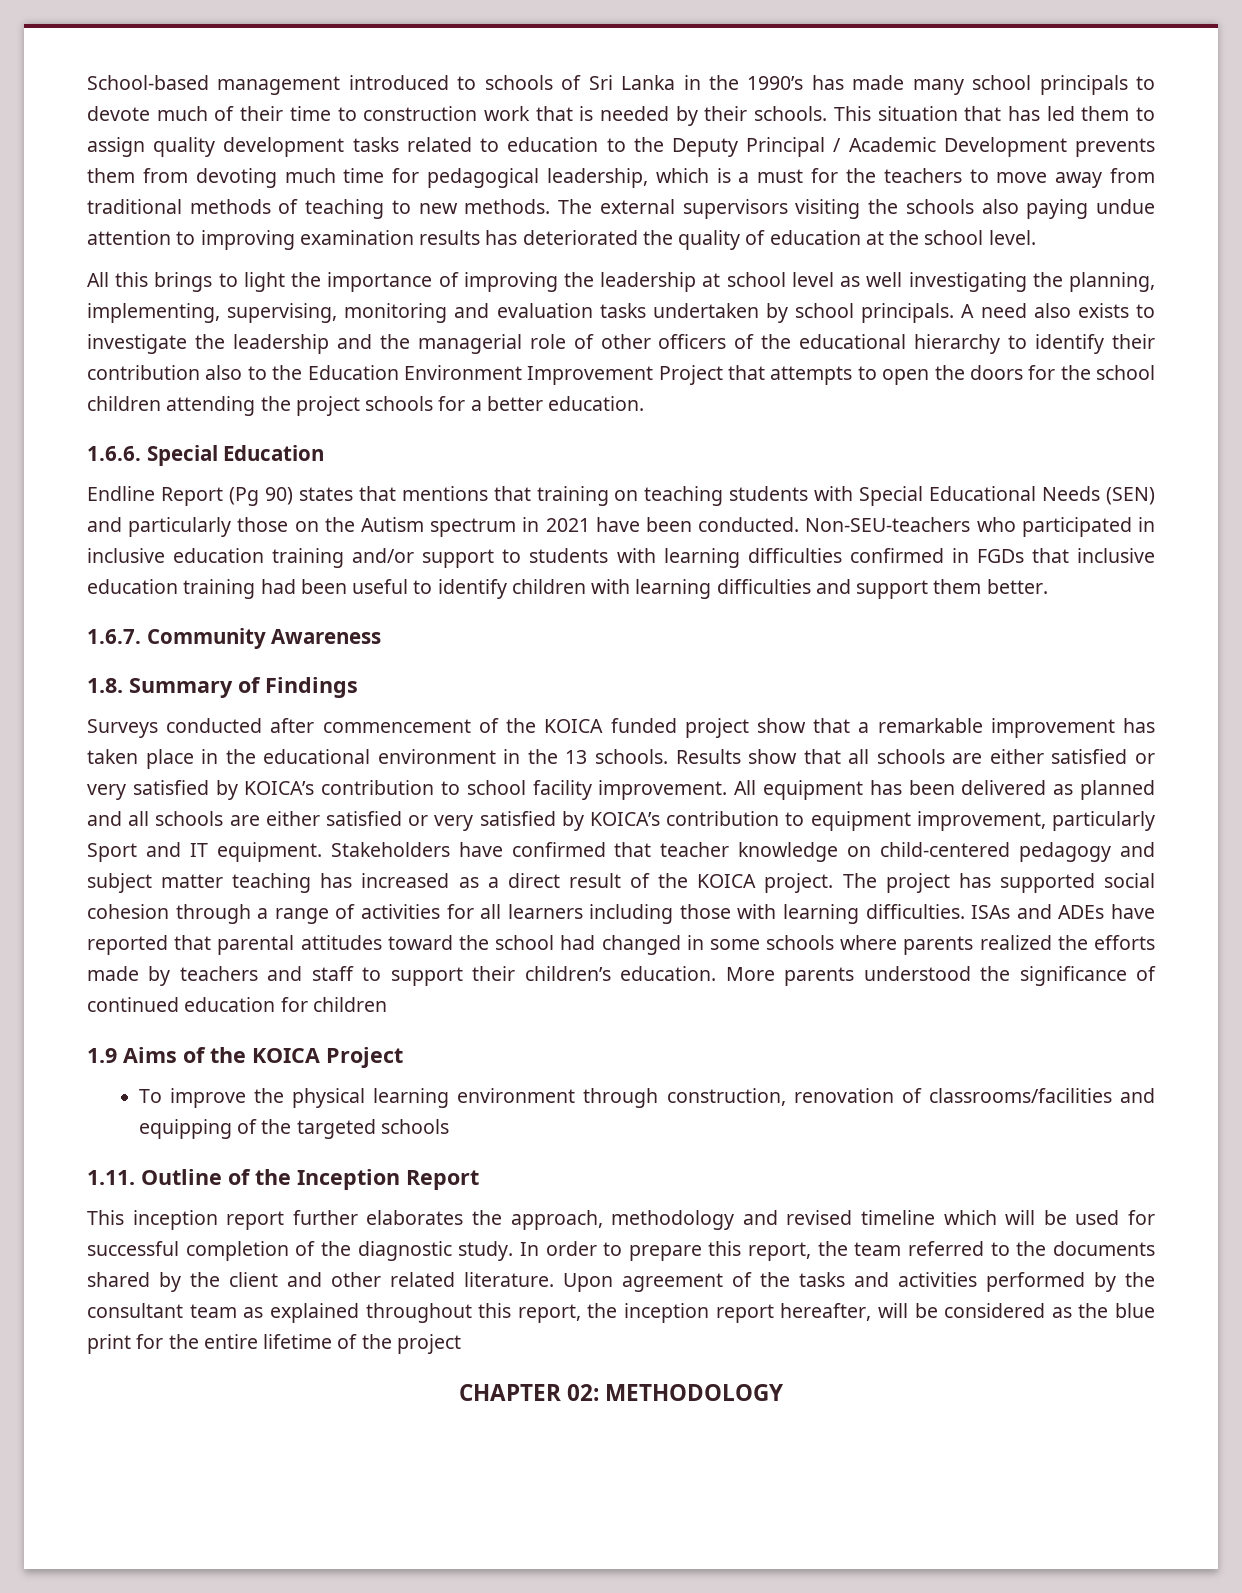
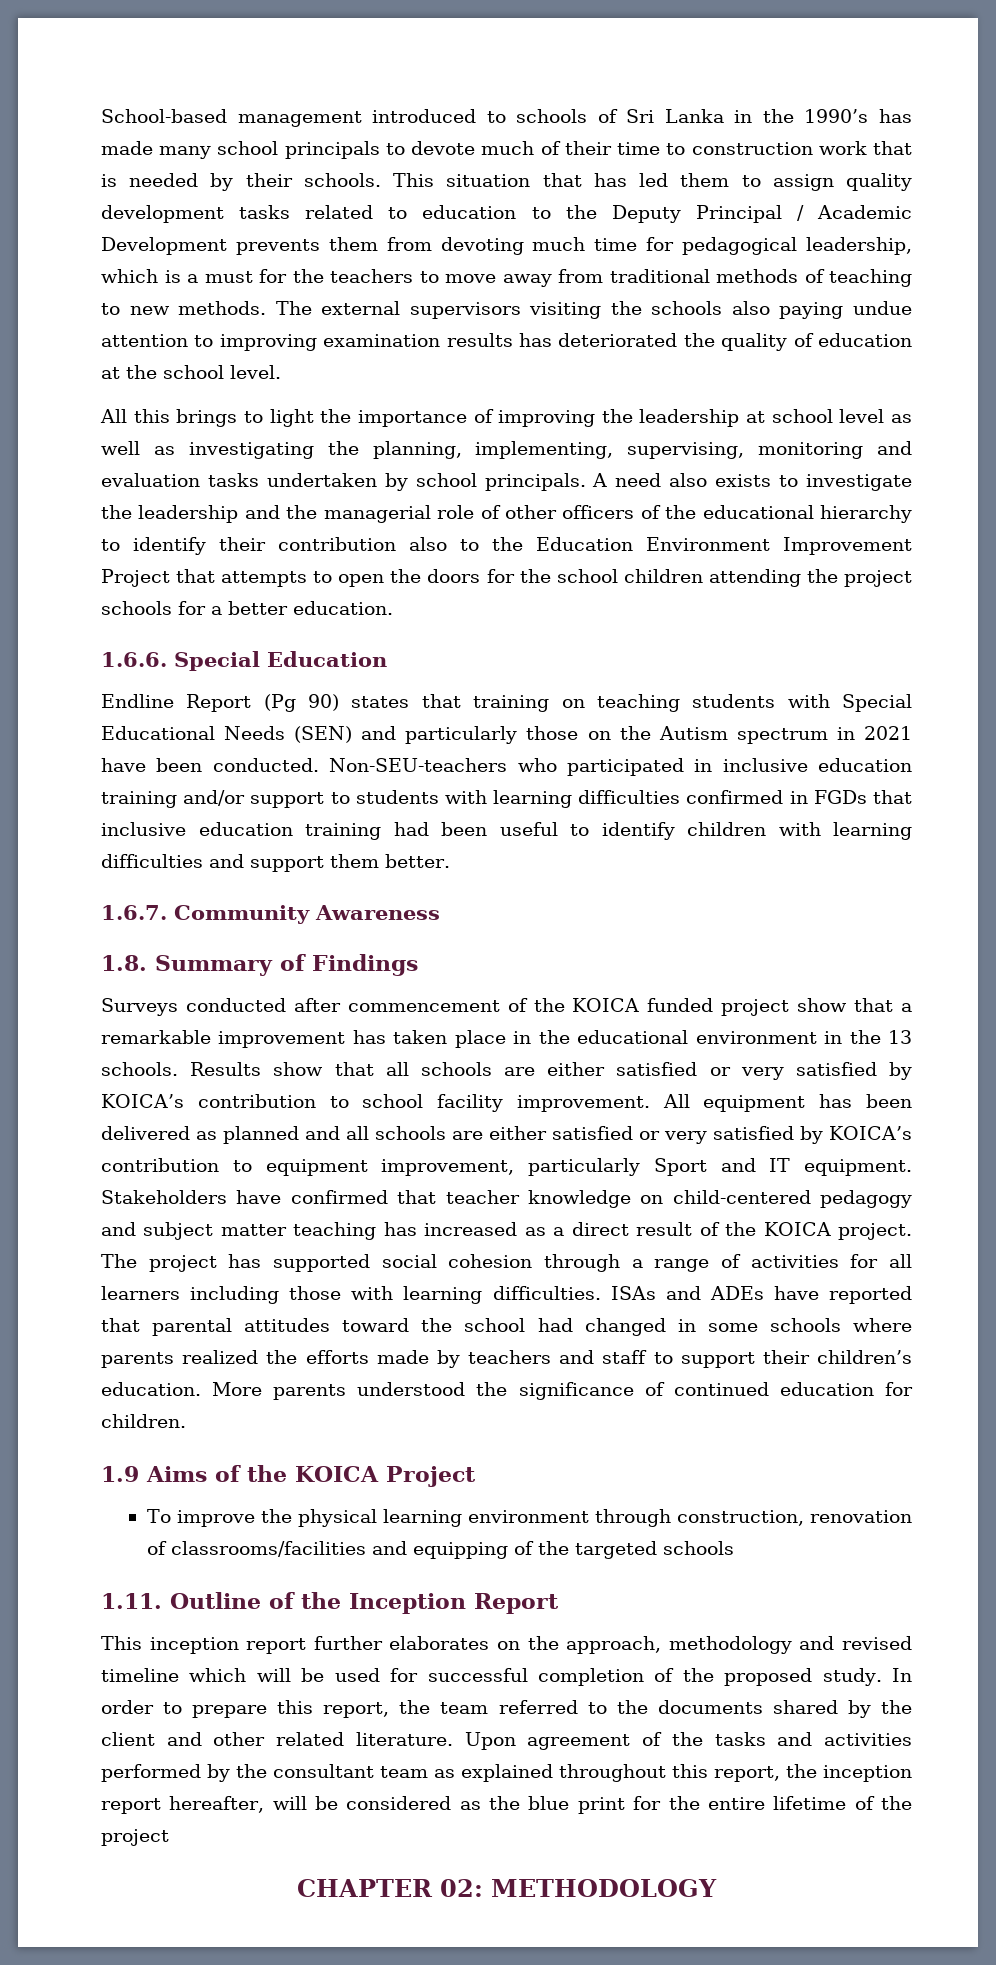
(903, 279) none -> [153,446,175,455] as
[401,486,531,501] mentions that -> (461, 701) none
[312,997,387,1012] children -> [101,1414,186,1428] children.
(464, 1217) none -> [497,1641,520,1650] on
[357,1241,452,1261] diagnostic -> [724,1668,813,1686] proposed

